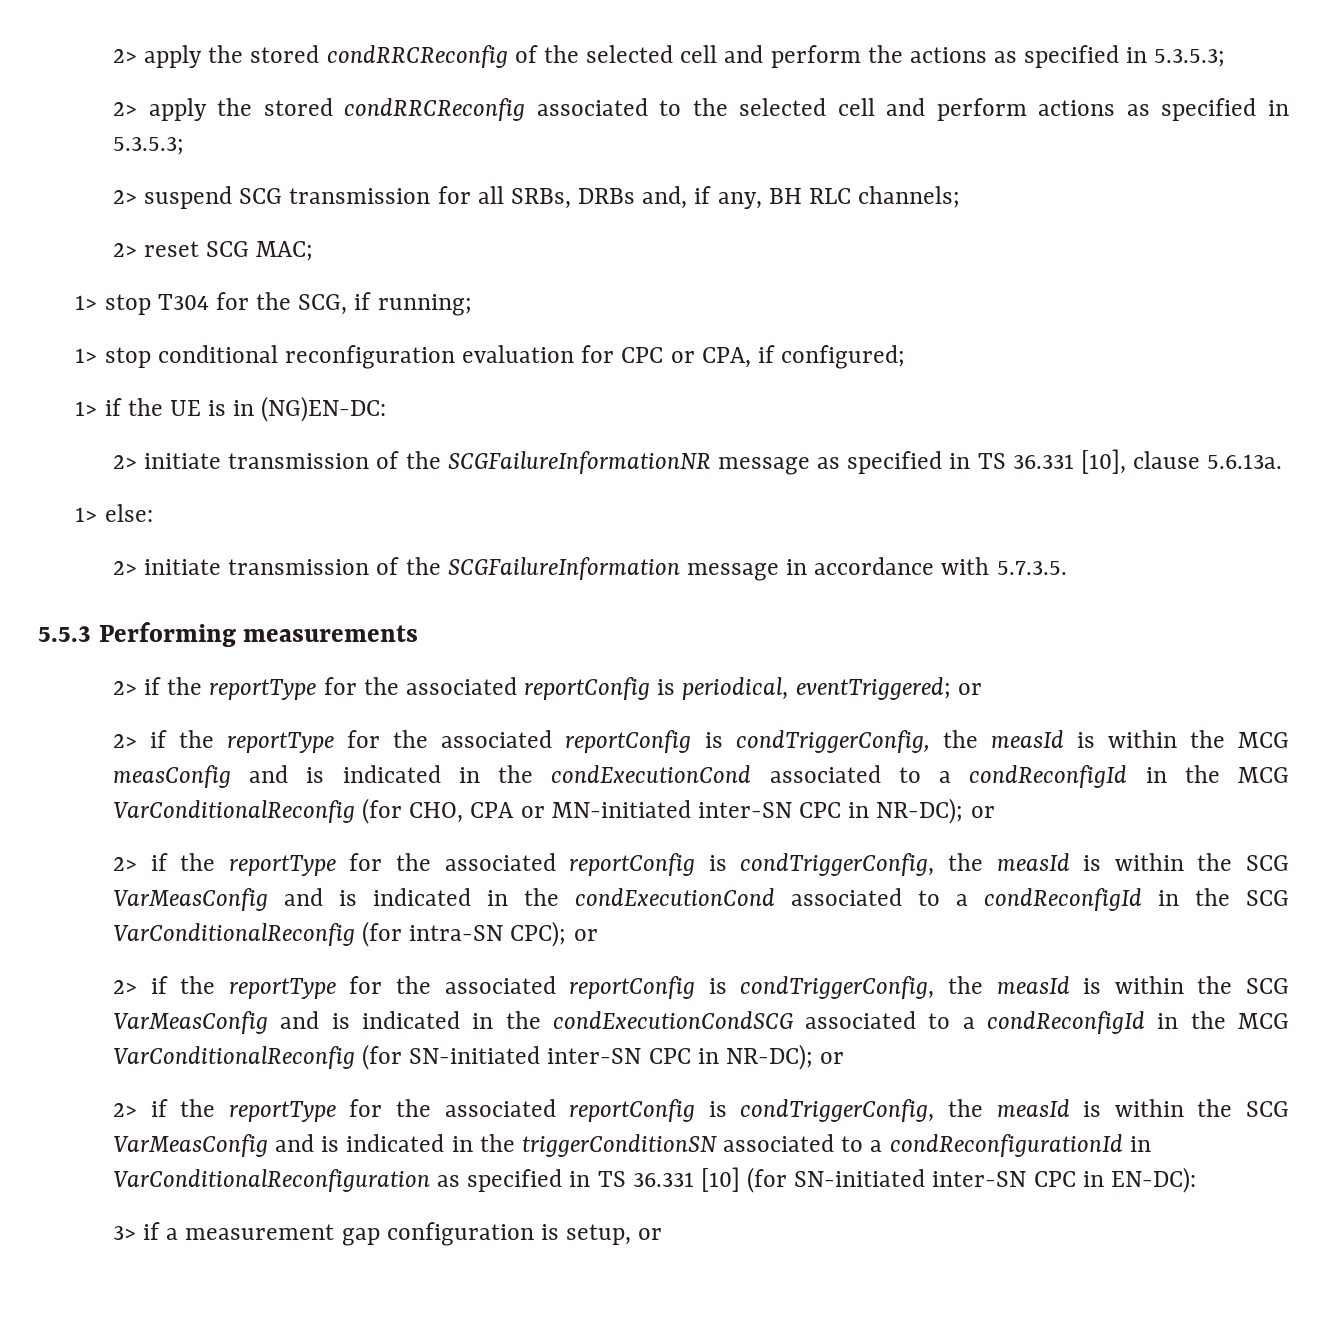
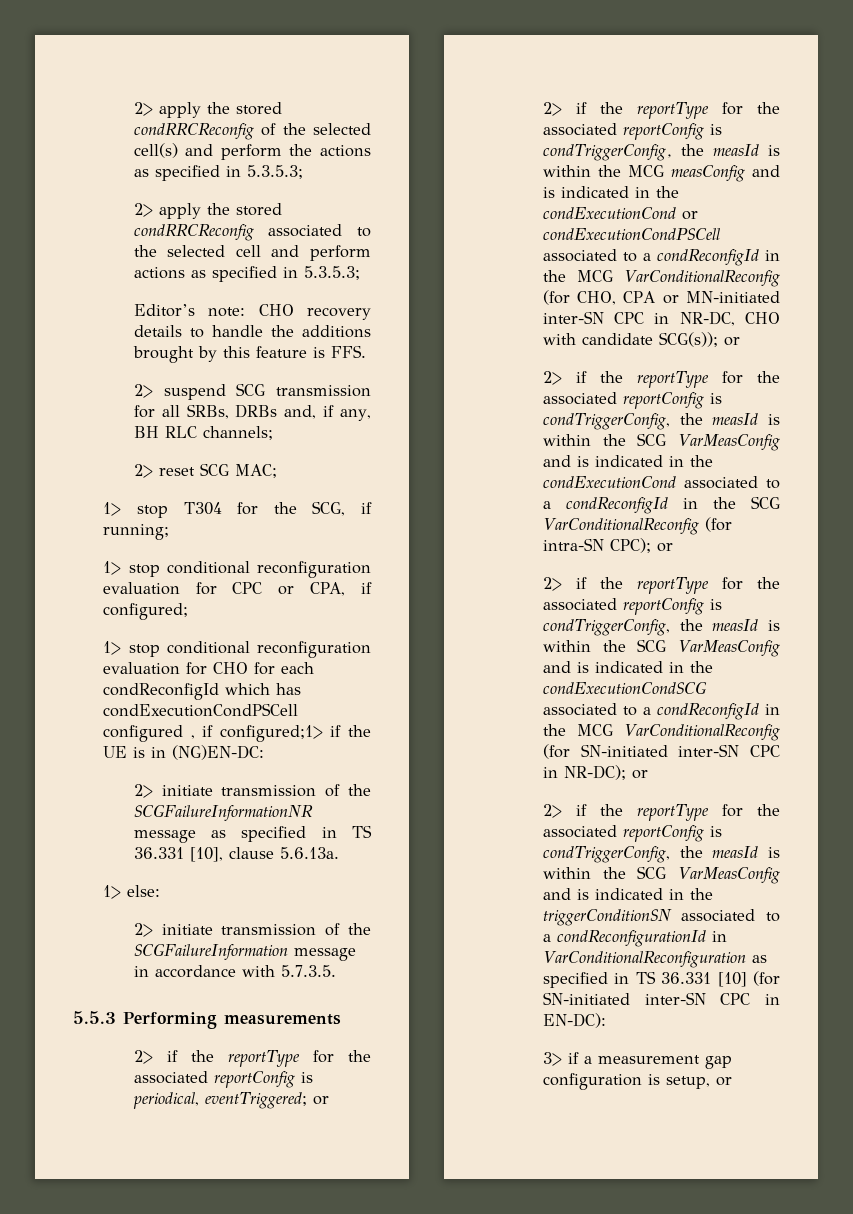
[680,45,718,63] cell -> [133,143,178,158] cell(s)
(184, 146) none -> [133,304,371,320] [133,325,371,338] [132,345,366,363] // Editor’s note: CHO recovery details to handle the additions brought by this feature is FFS.
(98, 408) none -> [128,641,371,658] [103,662,315,675] [103,683,302,700] [103,703,299,717] [103,725,323,742] stop conditional reconfiguration evaluation for CHO for each condReconfigId which has condExecutionCondPSCell configured , if configured;1>
(752, 774) none -> [681,211,698,220] [542,228,720,240] or condExecutionCondPSCell
[876,798,964,824] NR-DC); -> [679,311,780,326] [542,332,718,347] NR-DC, CHO with candidate SCG(s));

